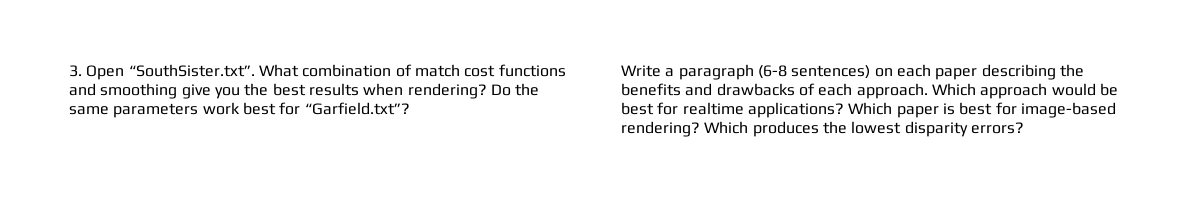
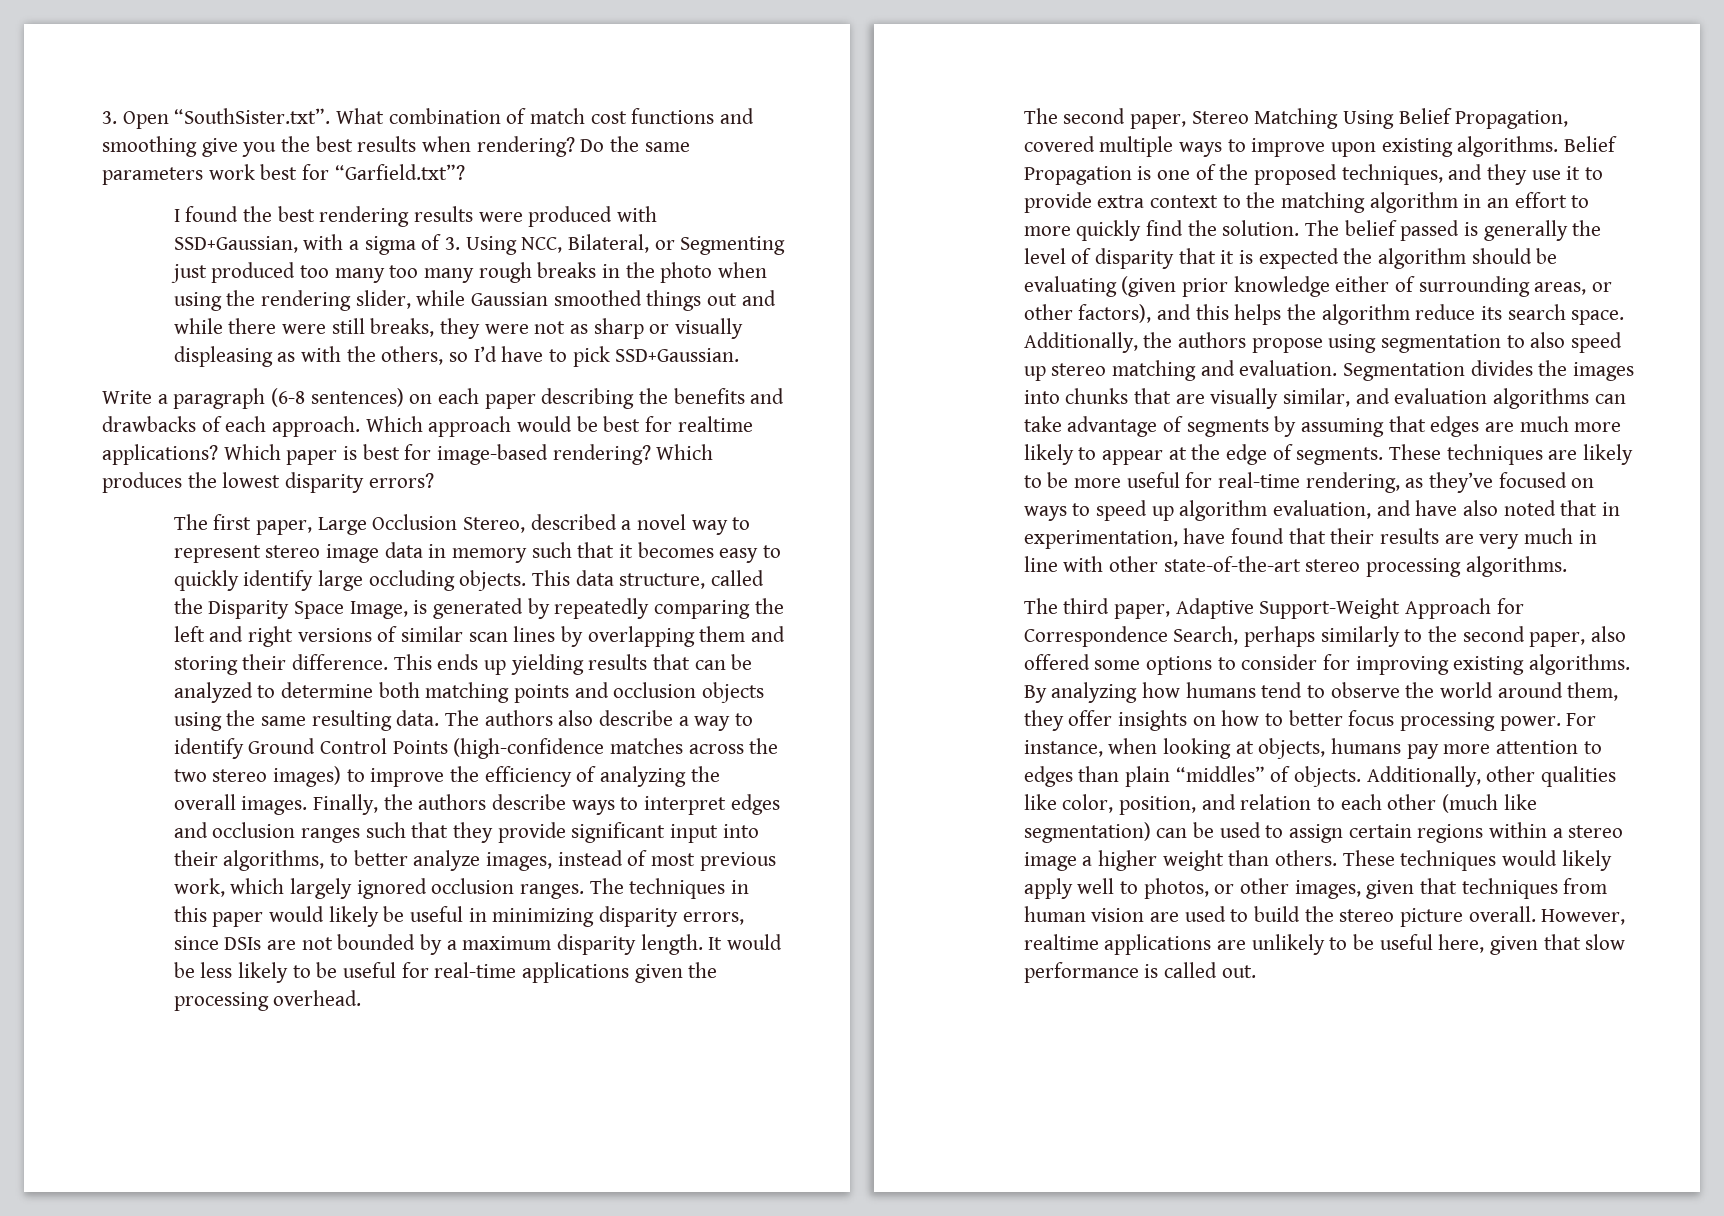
(410, 108) none -> [173,206,657,227] [173,234,786,255] [170,262,767,283] [173,290,776,311] [173,318,743,339] [173,346,740,367] // I found the best rendering results were produced with SSD+Gaussian, with a sigma of 3. Using NCC, Bilateral, or Segmenting just produced too many too many rough breaks in the photo when using the rendering slider, while Gaussian smoothed things out and while there were still breaks, they were not as sharp or visually displeasing as with the others, so I’d have to pick SSD+Gaussian.
(1024, 128) none -> [173,514,751,535] [173,542,781,563] [173,570,764,591] [173,598,784,619] [173,626,785,647] [173,654,753,675] [173,682,764,703] [173,710,753,731] [173,738,779,759] [173,766,720,787] [173,794,780,815] [173,822,759,843] [173,850,776,871] [173,878,749,899] [173,906,744,927] [173,934,782,955] [173,962,718,983] [173,990,362,1011] [1023,108,1569,129] [1023,136,1617,157] [1023,164,1603,185] [1023,192,1590,213] [1023,220,1602,241] [1023,248,1558,269] [1023,276,1612,297] [1023,304,1625,325] [1023,332,1622,353] [1023,360,1634,381] [1023,388,1626,409] [1023,416,1622,437] [1023,444,1633,465] [1023,472,1595,493] [1023,500,1620,521] [1023,528,1597,549] [1023,556,1567,577] [1023,598,1524,619] [1023,626,1626,647] [1023,654,1630,675] [1023,682,1619,703] [1023,710,1597,731] [1023,738,1602,759] [1023,766,1616,787] [1023,794,1537,815] [1023,822,1624,843] [1023,850,1612,871] [1023,878,1608,899] [1023,906,1626,927] [1023,934,1626,955] [1023,962,1256,983] // The first paper, Large Occlusion Stereo, described a novel way to represent stereo image data in memory such that it becomes easy to quickly identify large occluding objects. This data structure, called the Disparity Space Image, is generated by repeatedly comparing the left and right versions of similar scan lines by overlapping them and storing their difference. This ends up yielding results that can be analyzed to determine both matching points and occlusion objects using the same resulting data. The authors also describe a way to identify Ground Control Points (high-confidence matches across the two stereo images) to improve the efficiency of analyzing the overall images. Finally, the authors describe ways to interpret edges and occlusion ranges such that they provide significant input into their algorithms, to better analyze images, instead of most previous work, which largely ignored occlusion ranges. The techniques in this paper would likely be useful in minimizing disparity errors, since DSIs are not bounded by a maximum disparity length. It would be less likely to be useful for real-time applications given the processing overhead. // The second paper, Stereo Matching Using Belief Propagation, covered multiple ways to improve upon existing algorithms. Belief Propagation is one of the proposed techniques, and they use it to provide extra context to the matching algorithm in an effort to more quickly find the solution. The belief passed is generally the level of disparity that it is expected the algorithm should be evaluating (given prior knowledge either of surrounding areas, or other factors), and this helps the algorithm reduce its search space. Additionally, the authors propose using segmentation to also speed up stereo matching and evaluation. Segmentation divides the images into chunks that are visually similar, and evaluation algorithms can take advantage of segments by assuming that edges are much more likely to appear at the edge of segments. These techniques are likely to be more useful for real-time rendering, as they’ve focused on ways to speed up algorithm evaluation, and have also noted that in experimentation, have found that their results are very much in line with other state-of-the-art stereo processing algorithms. // The third paper, Adaptive Support-Weight Approach for Correspondence Search, perhaps similarly to the second paper, also offered some options to consider for improving existing algorithms. By analyzing how humans tend to observe the world around them, they offer insights on how to better focus processing power. For instance, when looking at objects, humans pay more attention to edges than plain “middles” of objects. Additionally, other qualities like color, position, and relation to each other (much like segmentation) can be used to assign certain regions within a stereo image a higher weight than others. These techniques would likely apply well to photos, or other images, given that techniques from human vision are used to build the stereo picture overall. However, realtime applications are unlikely to be useful here, given that slow performance is called out.

